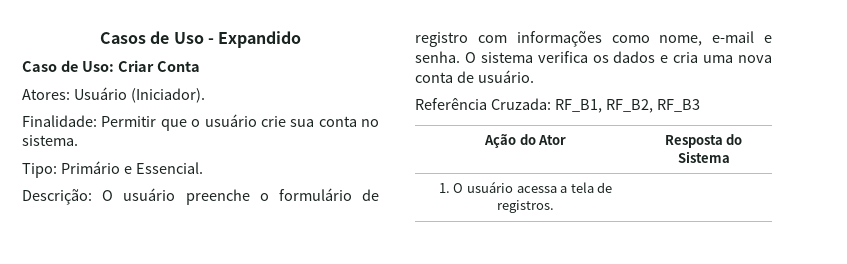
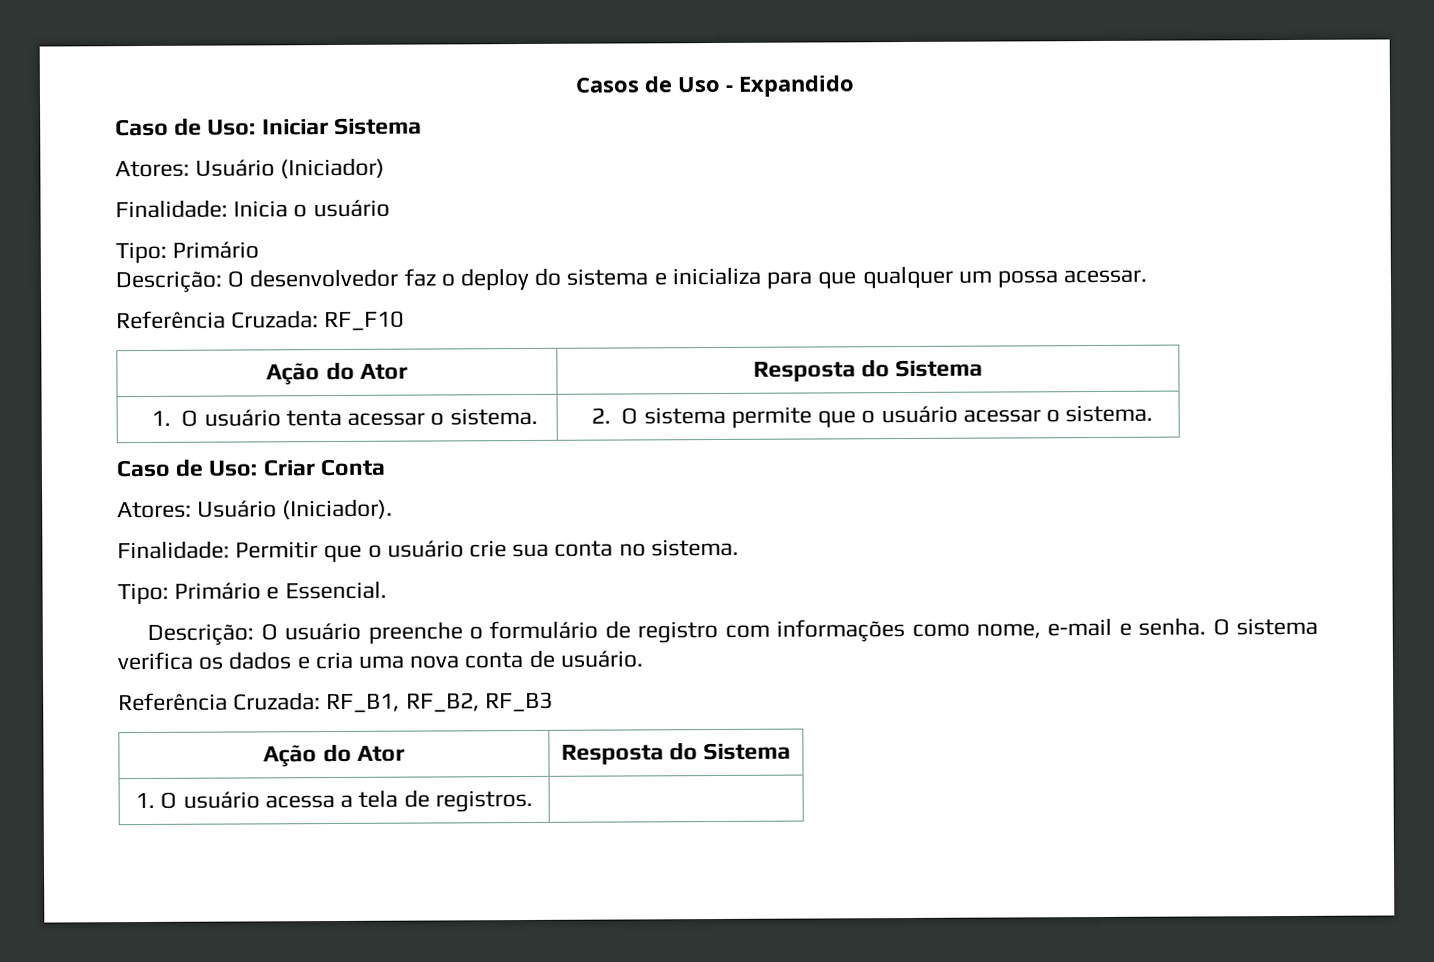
(302, 39) none -> [115,117,422,137] [115,157,386,179] [115,199,390,219] [115,241,260,264] [115,265,1148,294] [116,310,405,332] [266,361,408,386] [752,359,984,382] [150,407,538,427] [590,404,1154,428] // Caso de Uso: Iniciar Sistema // Atores: Usuário (Iniciador) // Finalidade: Inicia o usuário // Tipo: Primário // Descrição: O desenvolvedor faz o deploy do sistema e inicializa para que qualquer um possa acessar. // Referência Cruzada: RF_F10 // Ação do Ator | Resposta do Sistema // 1. O usuário tenta acessar o sistema. | 2. O sistema permite que o usuário acessar o sistema.

